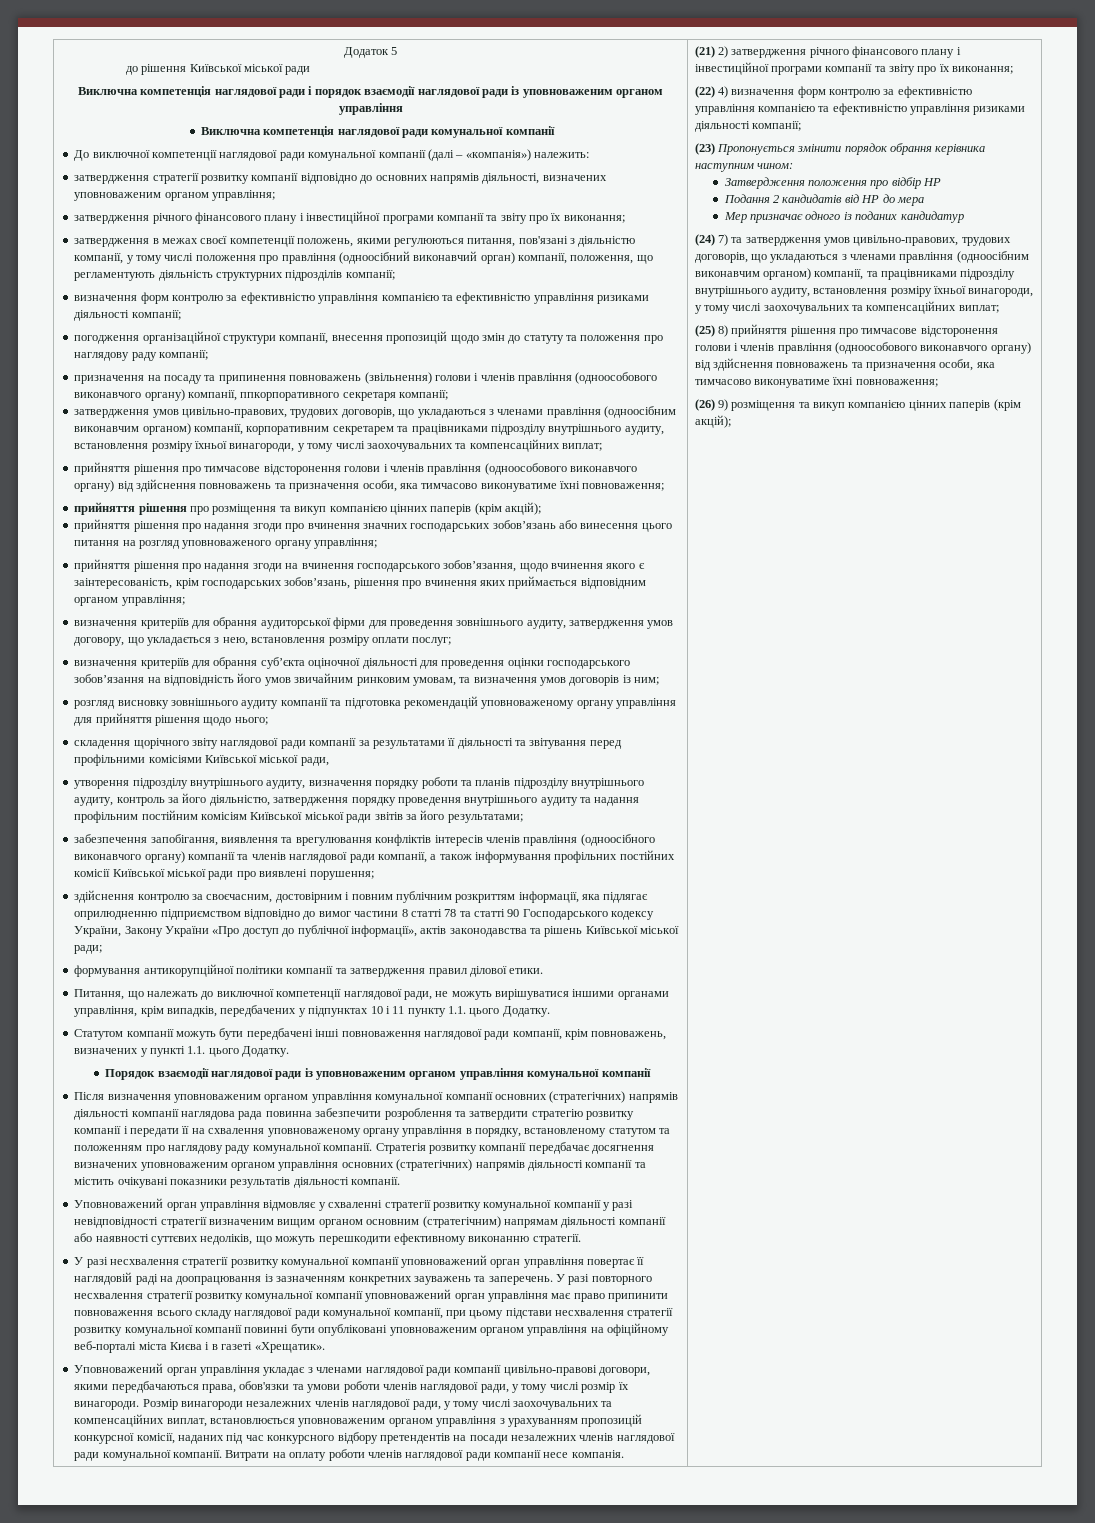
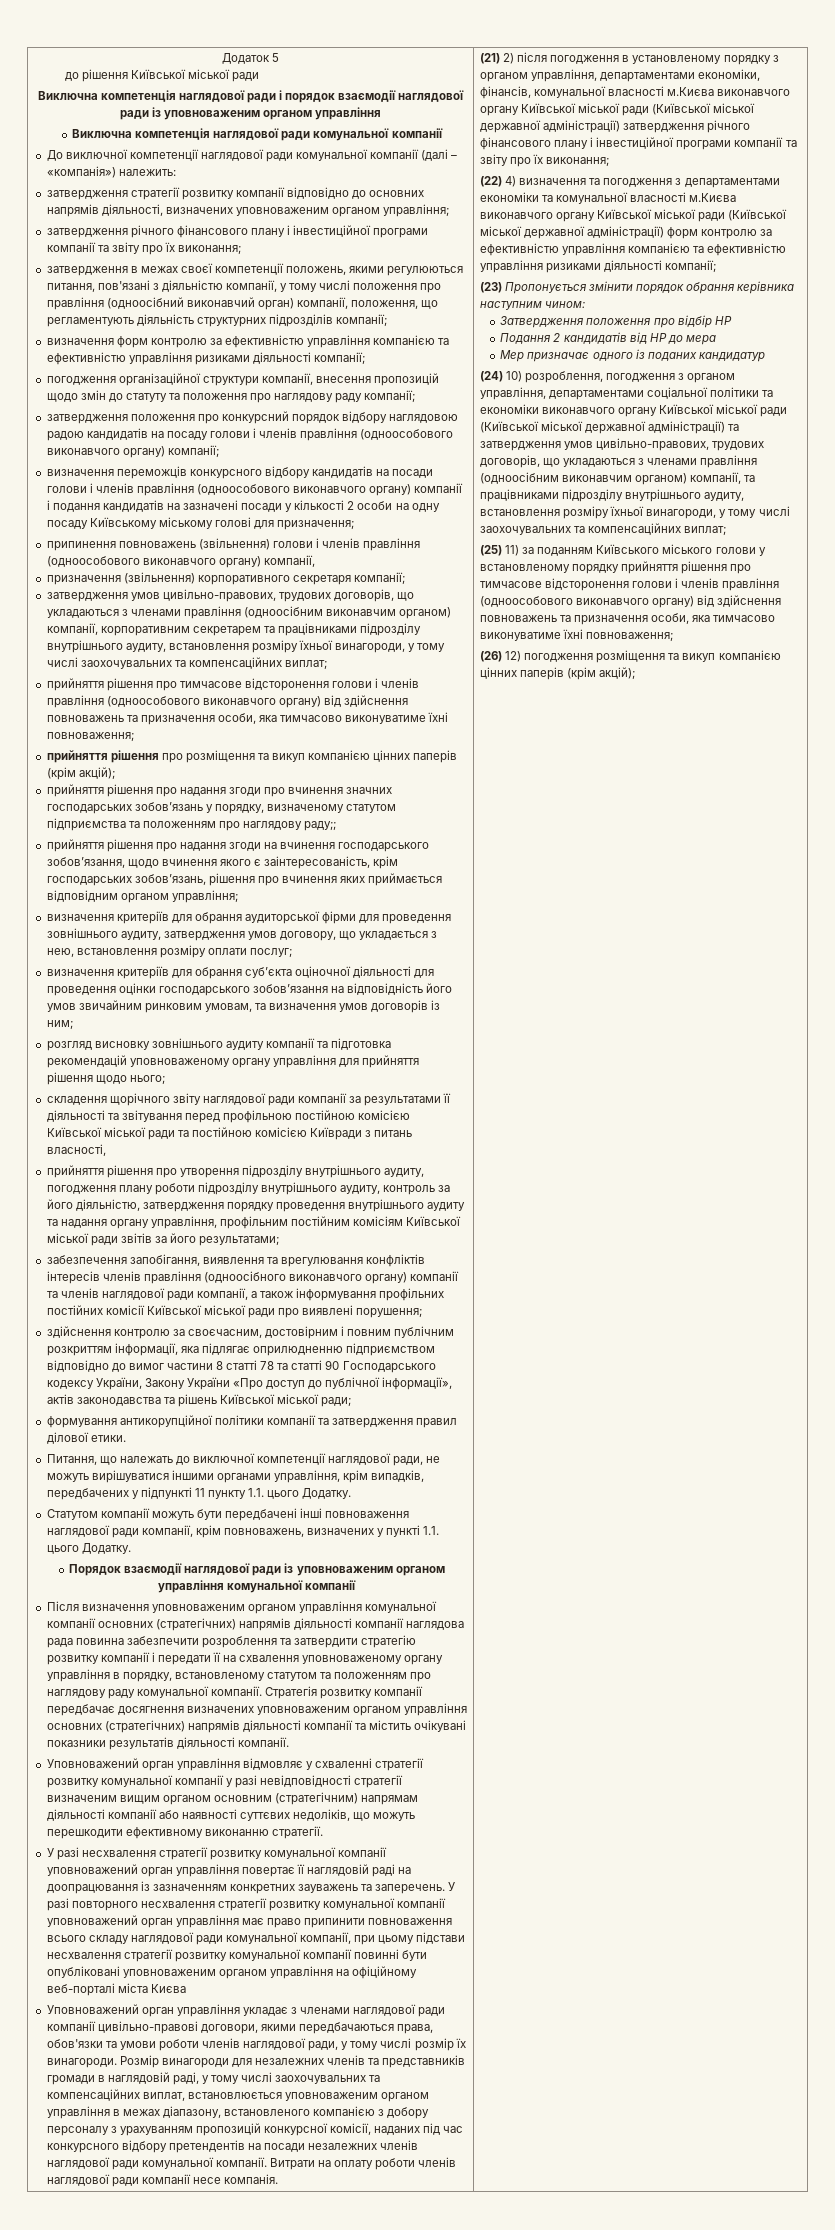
[74,375,216,384] призначення на посаду та -> [46,411,459,424] [46,428,454,441] [46,445,219,458] [46,466,434,479] [46,483,464,496] [46,500,440,512] [46,517,355,530] затвердження положення про конкурсний порядок відбору наглядовою радою кандидатів на посаду голови і членів правління (одноособового виконавчого органу) компанії; // визначення переможців конкурсного відбору кандидатів на посади голови і членів правління (одноособового виконавчого органу) компанії і подання кандидатів на зазначені посади у кількості 2 особи на одну посаду Київському міському голові для призначення; //
[240,392,340,401] ппкорпоративного -> [46,572,290,585] // призначення (звільнення) корпоративного
[559,520,672,532] [74,538,378,549] або винесення цього питання на розгляд уповноваженого органу управління; -> [205,804,397,814] [46,818,337,831] у порядку, визначеному статутом підприємства та положенням про наглядову раду;;
[74,754,329,766] [74,777,511,789] профільними комісіями Київської міської ради, // утворення підрозділу внутрішнього аудиту, визначення порядку роботи та планів -> [222,1110,411,1123] [46,1127,413,1140] [46,1144,106,1156] [46,1165,425,1178] [46,1183,195,1195] профільною постійною комісією Київської міської ради та постійною комісією Київради з питань власності, // прийняття рішення про утворення підрозділу внутрішнього аудиту, погодження плану роботи
(640, 801) none -> [109,1216,217,1229] органу управління,
[308,1006,390,1017] підпунктах 10 і -> [140,1487,192,1499] підпункті
[205,1342,325,1353] і в газеті «Хрещатик». -> (186, 1988) none
[246,1399,441,1410] незалежних членів наглядової ради, -> [231,2055,466,2068] [46,2072,199,2085] для незалежних членів та представників громади в наглядовій раді,
(497, 1421) none -> [112,2106,430,2119] [46,2126,109,2136] в межах діапазону, встановленого компанією з добору персоналу
(728, 52) none -> [517,52,779,65] [479,69,761,82] [479,86,791,99] [479,103,756,116] [479,120,620,133] після погодження в установленому порядку з органом управління, департаментами економіки, фінансів, комунальної власності м.Києва виконавчого органу Київської міської ради (Київської міської державної адміністрації)
(795, 92) none -> [589,178,780,188] [479,192,737,204] [479,209,788,222] [479,226,665,239] та погодження з департаментами економіки та комунальної власності м.Києва виконавчого органу Київської міської ради (Київської міської державної адміністрації)
[717,234,728,246] 7) -> [505,371,736,383] [479,387,774,400] [479,404,788,417] [479,421,726,434] 10) розроблення, погодження з органом управління, департаментами соціальної політики та економіки виконавчого органу Київської міської ради (Київської міської державної адміністрації)
[717,325,728,337] 8) -> [504,544,766,556] [479,564,619,574] 11) за поданням Київського міського голови у встановленому порядку
[717,399,728,411] 9) -> [504,651,594,662] 12) погодження

